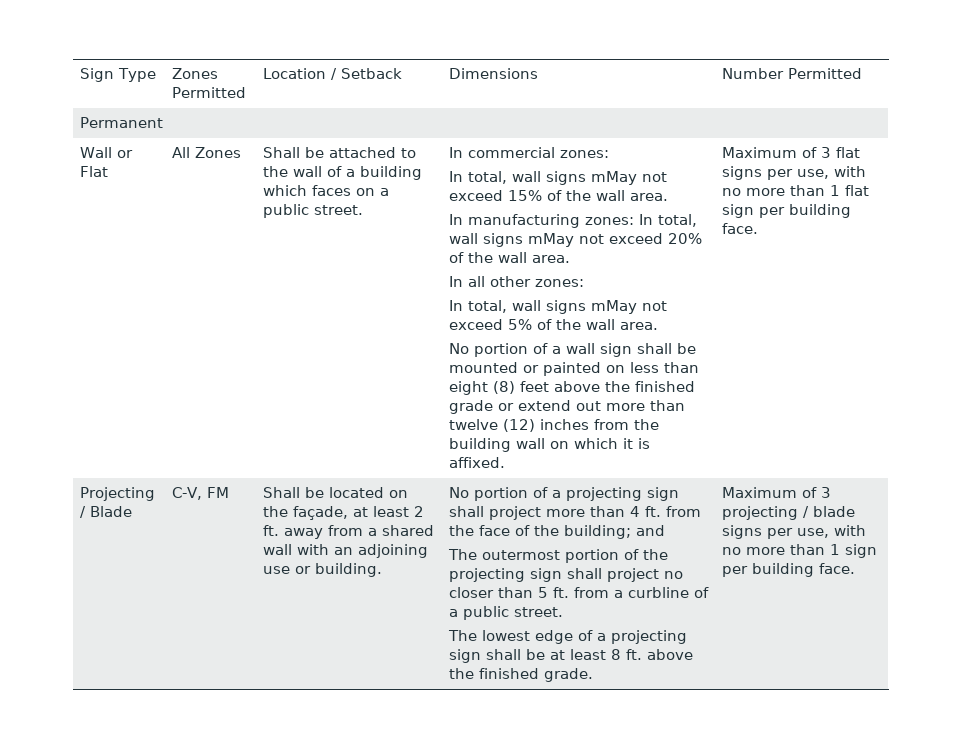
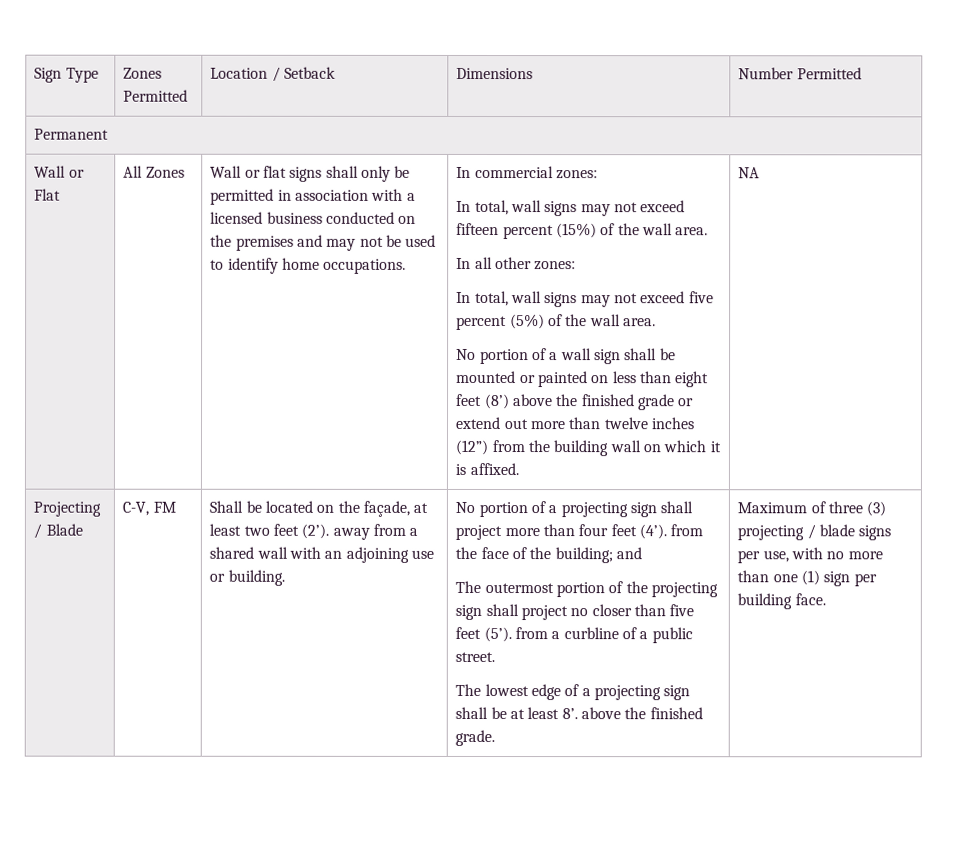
[262,147,416,158] [262,166,422,180] [262,185,389,196] [262,204,363,218] Shall be attached to the wall of a building which faces on a public street. -> [210,165,411,182] [210,188,416,205] [210,211,417,224] [210,234,437,251] [210,257,407,274] Wall or flat signs shall only be permitted in association with a licensed business conducted on the premises and may not be used to identify home occupations.
[590,171,667,185] [448,190,668,201] [448,214,697,228] [448,233,702,247] mMay not exceed 15% of the wall area. // In manufacturing zones: In total, wall signs mMay not exceed 20% -> [580,200,686,217] [456,222,597,240] may not exceed fifteen percent (15%)
[590,300,667,314] [448,319,532,330] mMay not exceed 5% -> [580,291,714,308] [456,314,545,331] may not exceed five percent (5%)
[492,381,549,394] (8) feet -> [456,393,510,410] feet (8’)
[502,419,589,432] (12) inches -> [650,417,695,430] [455,439,489,456] inches (12”)
[721,147,860,158] [721,166,866,180] [721,185,869,196] [721,204,851,218] [721,223,758,234] Maximum of 3 flat signs per use, with no more than 1 flat sign per building face. -> [738,167,761,179] NA
[413,506,424,517] [262,525,279,536] 2 ft. -> [243,523,330,539] two feet (2’).
[629,506,661,517] 4 ft. -> [578,524,667,540] four feet (4’).
[537,587,569,598] 5 ft. -> [669,604,695,617] [455,626,512,643] five feet (5’).
[610,649,642,660] 8 ft. -> [561,708,578,720] 8’.
[820,487,831,498] 3 -> [827,501,887,517] three (3)
[829,544,840,555] 1 -> [772,570,820,586] one (1)

